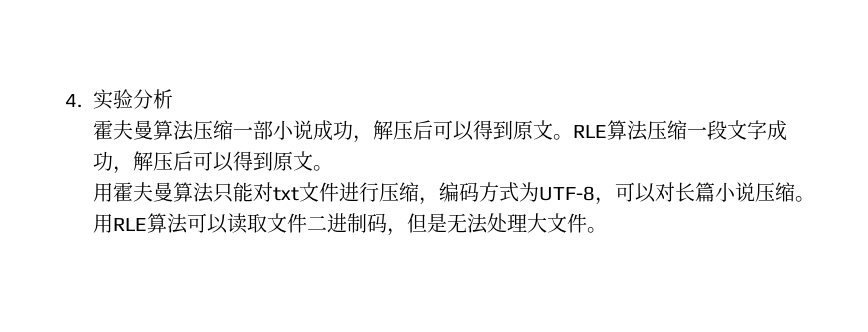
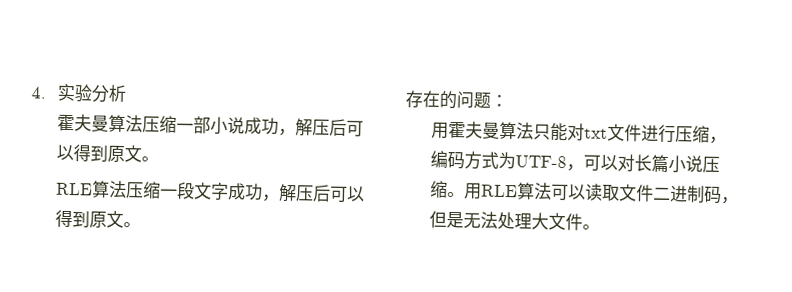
(574, 137) none -> (159, 159) //
(334, 168) none -> [405,90,508,110] // 存在的问题：

